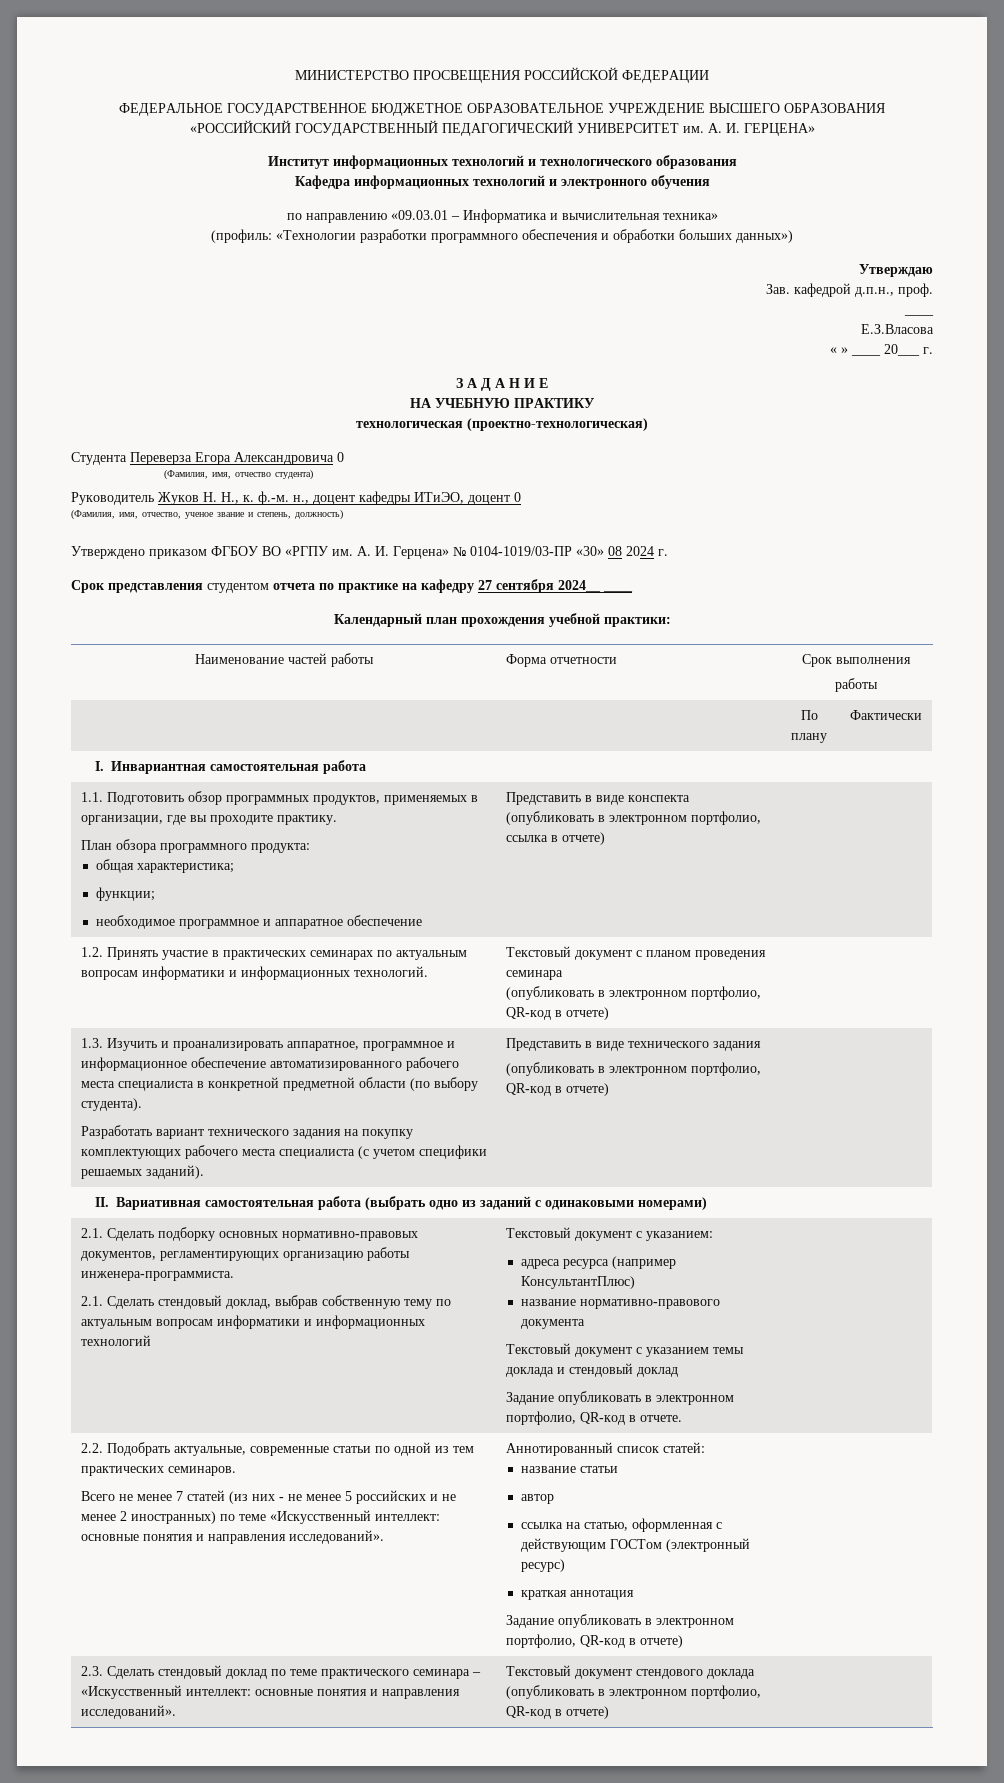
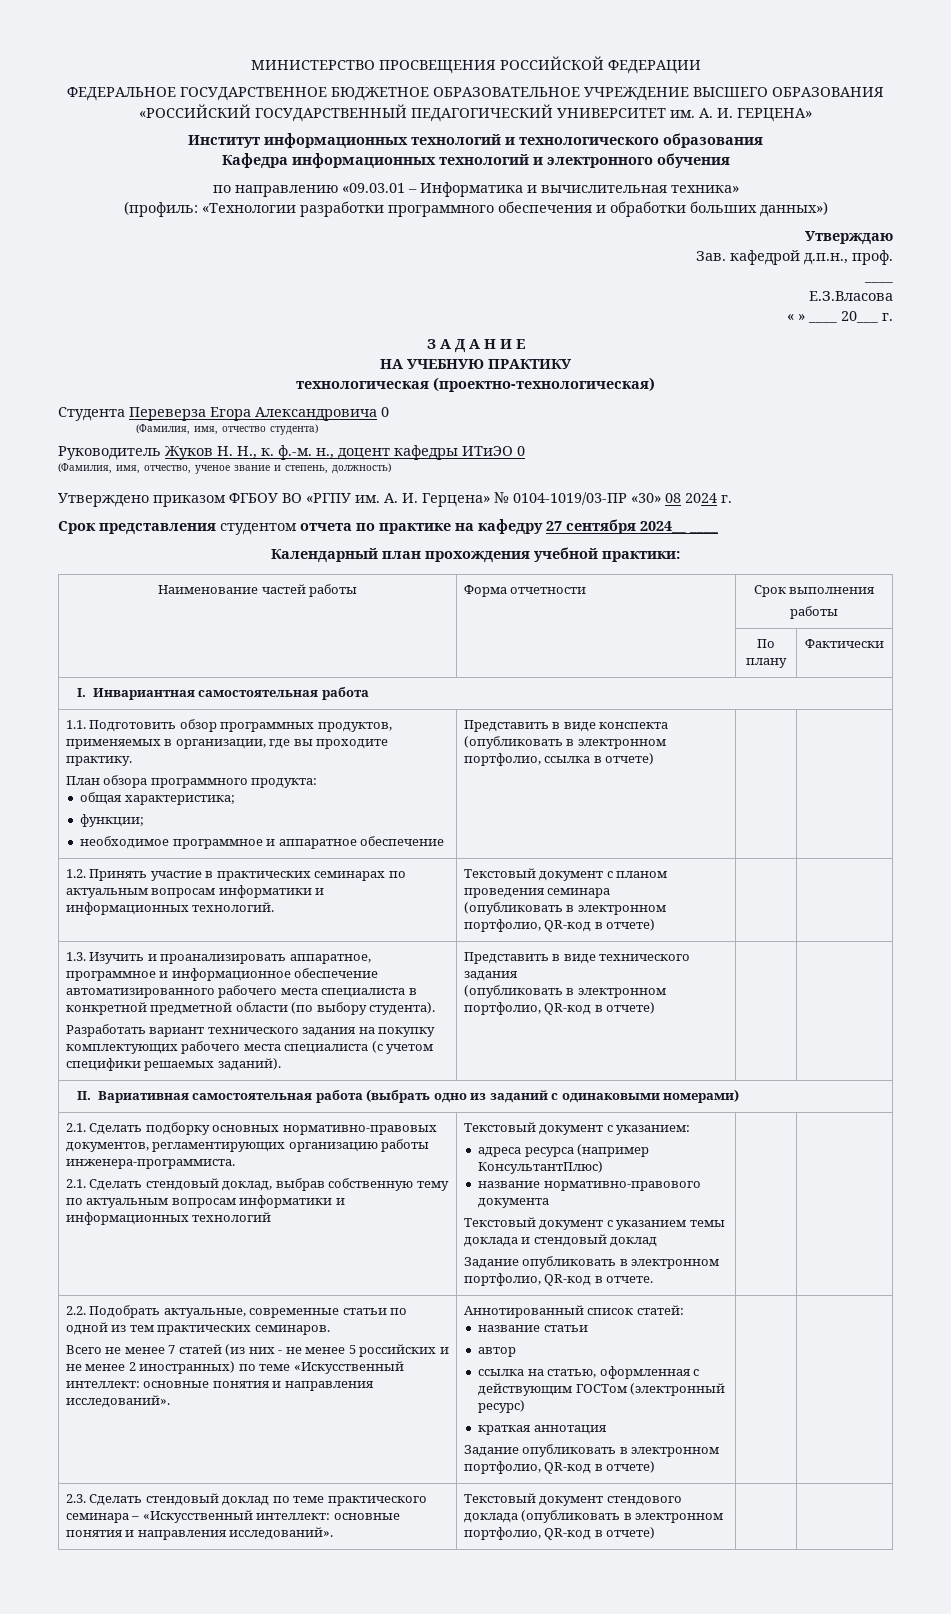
[414,492,510,505] ИТиЭО, доцент -> [462,446,513,456] ИТиЭО

